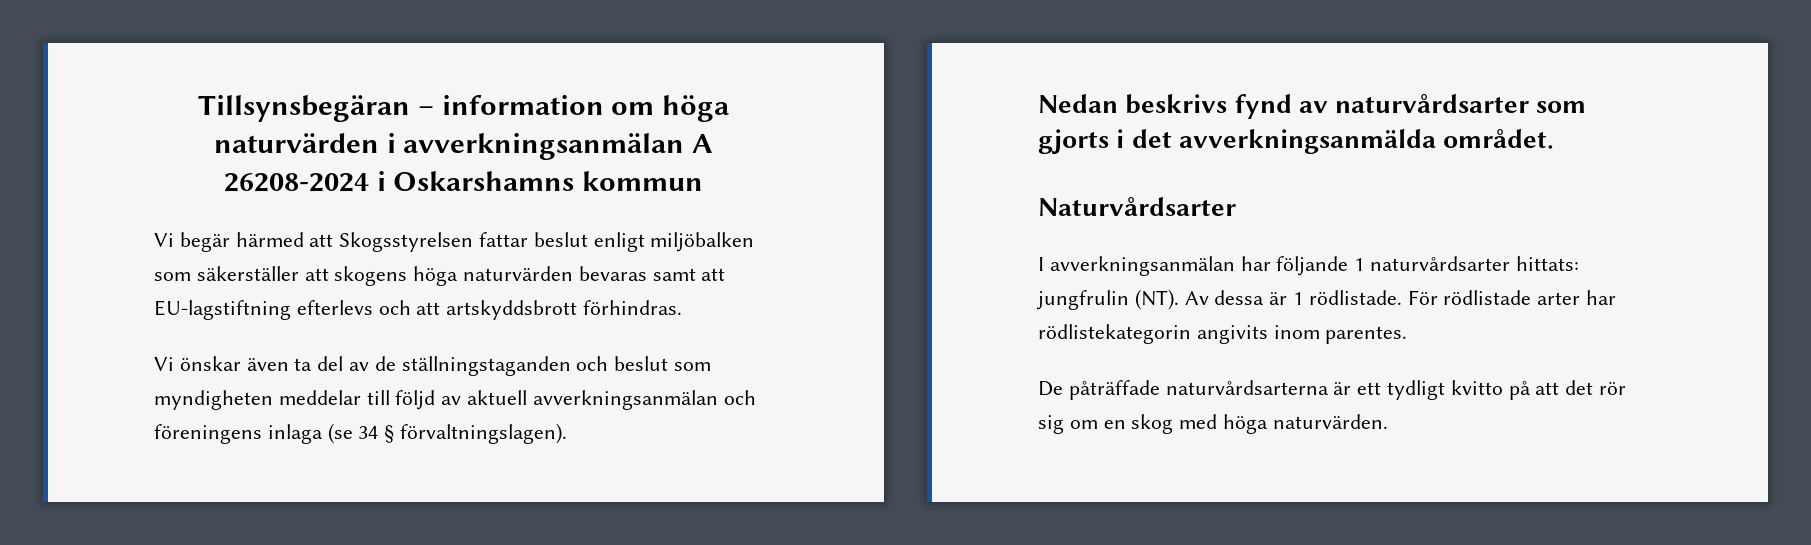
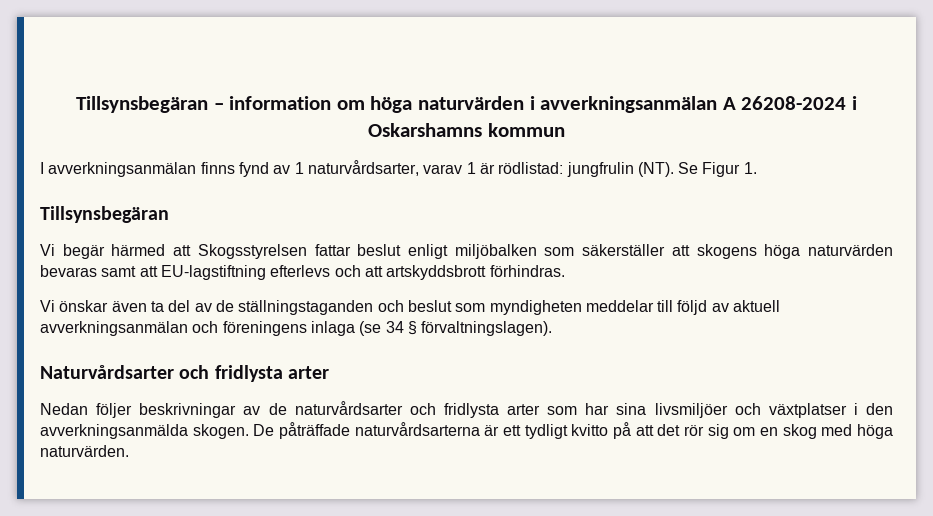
(704, 181) none -> [40,160,757,177] [40,206,169,223] // I avverkningsanmälan finns fynd av 1 naturvårdsarter, varav 1 är rödlistad: jungfrulin (NT). Se Figur 1. // Tillsynsbegäran
[1038,94,1587,119] [1038,129,1555,154] [1038,197,1236,216] [1038,256,1579,276] [1037,289,1617,310] [1038,324,1408,344] Nedan beskrivs fynd av naturvårdsarter som gjorts i det avverkningsanmälda området. // Naturvårdsarter // I avverkningsanmälan har följande 1 naturvårdsarter hittats: jungfrulin (NT). Av dessa är 1 rödlistade. För rödlistade arter har rödlistekategorin angivits inom parentes. // -> [40,365,329,382] [40,401,893,418] [40,424,249,439] Naturvårdsarter och fridlysta arter // Nedan följer beskrivningar av de naturvårdsarter och fridlysta arter som har sina livsmiljöer och växtplatser i den avverkningsanmälda skogen.

